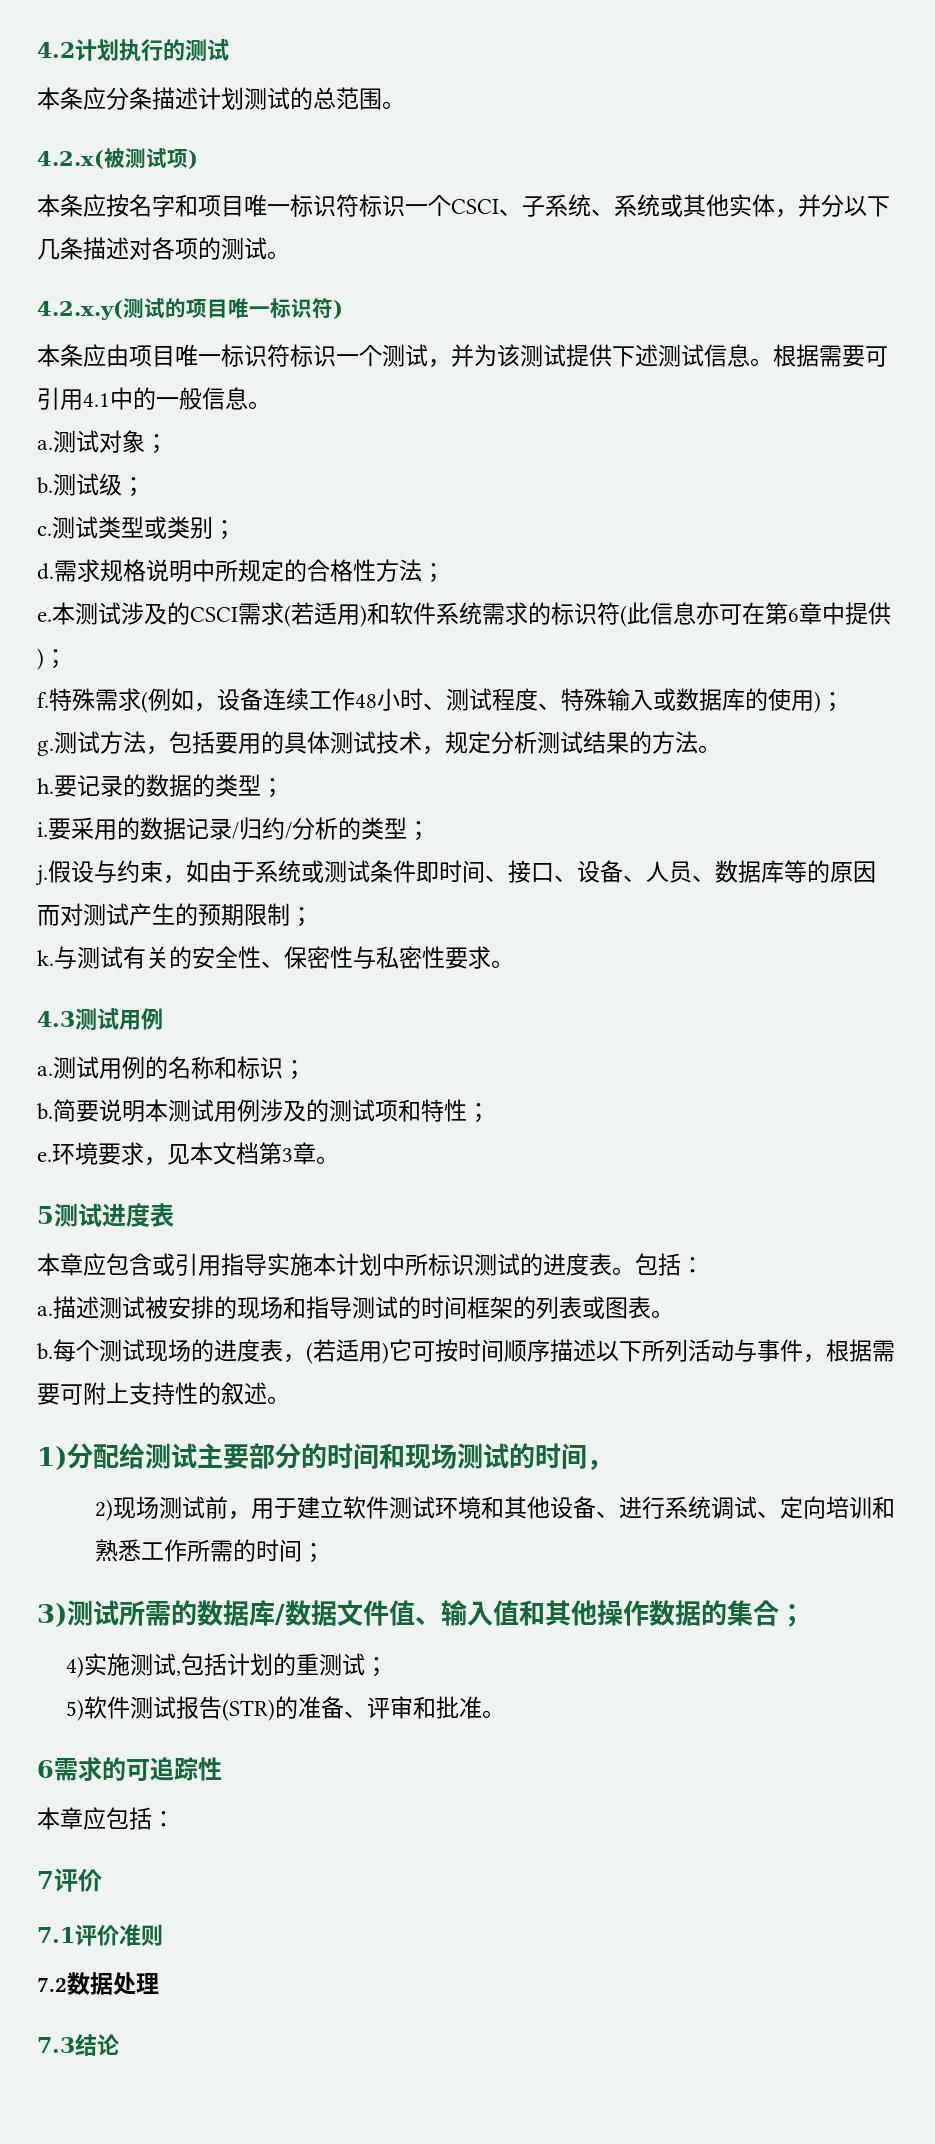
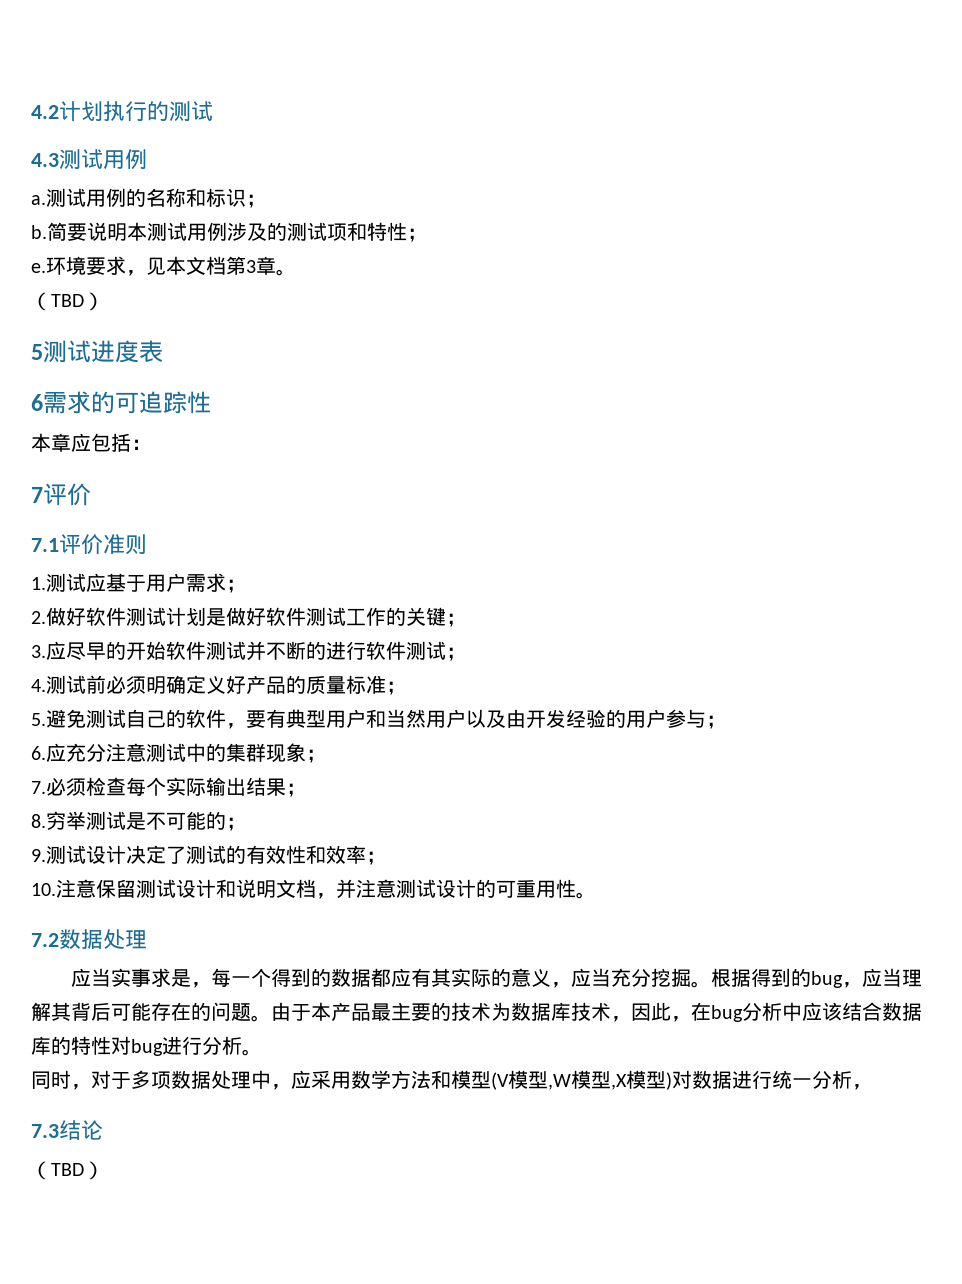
[37,87,405,110] [37,148,198,169] [37,194,890,218] [37,237,290,260] [37,298,343,320] [37,344,888,368] [37,387,271,410] [37,430,168,454] [37,473,145,497] [37,516,236,540] [37,559,445,583] [37,602,891,627] [37,648,67,670] [37,688,844,713] [37,731,721,756] [37,774,284,798] [37,817,430,841] [35,860,876,886] [37,903,313,927] [37,946,514,969] // 本条应分条描述计划测试的总范围。 // 4.2.x(被测试项) // 本条应按名字和项目唯一标识符标识一个CSCI、子系统、系统或其他实体，并分以下几条描述对各项的测试。 // 4.2.x.y(测试的项目唯一标识符) // 本条应由项目唯一标识符标识一个测试，并为该测试提供下述测试信息。根据需要可引用4.1中的一般信息。 // a.测试对象； // b.测试级； // c.测试类型或类别； // d.需求规格说明中所规定的合格性方法； // e.本测试涉及的CSCI需求(若适用)和软件系统需求的标识符(此信息亦可在第6章中提供)； // f.特殊需求(例如，设备连续工作48小时、测试程度、特殊输入或数据库的使用)； // g.测试方法，包括要用的具体测试技术，规定分析测试结果的方法。 // h.要记录的数据的类型； // i.要采用的数据记录/归约/分析的类型； // j.假设与约束，如由于系统或测试条件即时间、接口、设备、人员、数据库等的原因而对测试产生的预期限制； // k.与测试有关的安全性、保密性与私密性要求。 -> (213, 111) none
(339, 1160) none -> [31,292,104,311] // （TBD）
[37,1253,704,1276] [37,1296,674,1319] [37,1339,895,1364] [37,1382,290,1405] [37,1443,613,1470] [95,1496,896,1521] [95,1539,326,1563] [37,1600,805,1627] [66,1653,389,1678] [66,1696,506,1721] // 本章应包含或引用指导实施本计划中所标识测试的进度表。包括： // a.描述测试被安排的现场和指导测试的时间框架的列表或图表。 // b.每个测试现场的进度表，(若适用)它可按时间顺序描述以下所列活动与事件，根据需要可附上支持性的叙述。 // 1)分配给测试主要部分的时间和现场测试的时间， // 2)现场测试前，用于建立软件测试环境和其他设备、进行系统调试、定向培训和熟悉工作所需的时间； // 3)测试所需的数据库/数据文件值、输入值和其他操作数据的集合； // 4)实施测试,包括计划的重测试； // 5)软件测试报告(STR)的准备、评审和批准。 -> (163, 351) none
[37,1972,159,1995] 7.2数据处理 -> [31,573,246,593] [31,607,466,627] [31,641,466,661] [31,675,406,695] [31,709,726,729] [31,743,326,763] [31,777,306,797] [31,811,246,831] [31,845,386,865] [31,879,596,899] [31,929,147,950] [70,968,922,988] [31,1002,922,1022] [31,1036,262,1056] [31,1070,872,1090] 1.测试应基于用户需求； // 2.做好软件测试计划是做好软件测试工作的关键； // 3.应尽早的开始软件测试并不断的进行软件测试； // 4.测试前必须明确定义好产品的质量标准； // 5.避免测试自己的软件，要有典型用户和当然用户以及由开发经验的用户参与； // 6.应充分注意测试中的集群现象； // 7.必须检查每个实际输出结果； // 8.穷举测试是不可能的； // 9.测试设计决定了测试的有效性和效率； // 10.注意保留测试设计和说明文档，并注意测试设计的可重用性。 // 7.2数据处理 // 应当实事求是，每一个得到的数据都应有其实际的意义，应当充分挖掘。根据得到的bug，应当理解其背后可能存在的问题。由于本产品最主要的技术为数据库技术，因此，在bug分析中应该结合数据库的特性对bug进行分析。 // 同时，对于多项数据处理中，应采用数学方法和模型(V模型,W模型,X模型)对数据进行统一分析，
(119, 2045) none -> [31,1161,104,1180] // （TBD）

